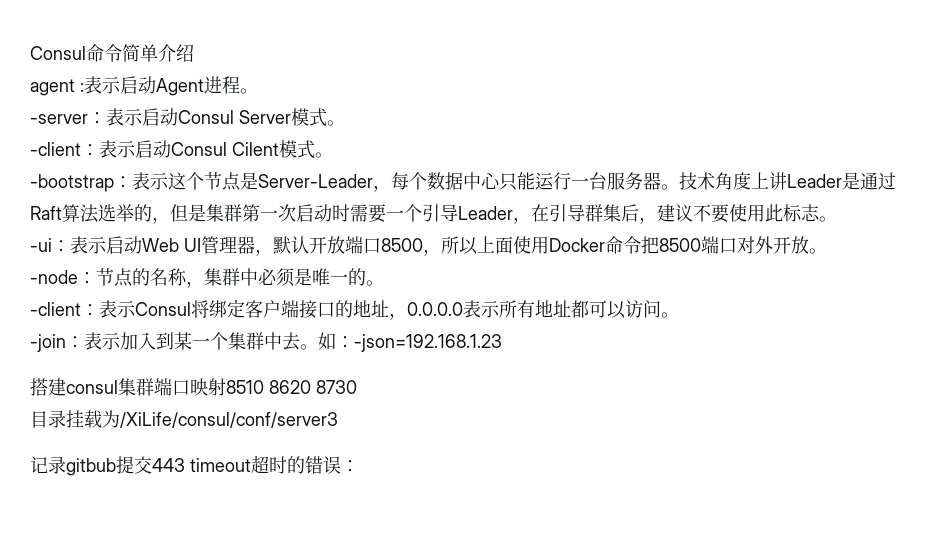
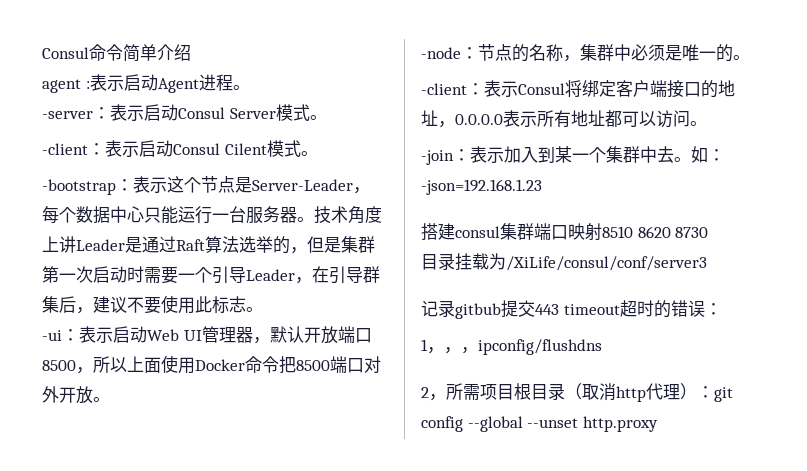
(359, 466) none -> [421,339,602,355] [421,383,733,402] [421,416,658,432] // 1，，，ipconfig/flushdns // 2，所需项目根目录（取消http代理）：git config --global --unset http.proxy

